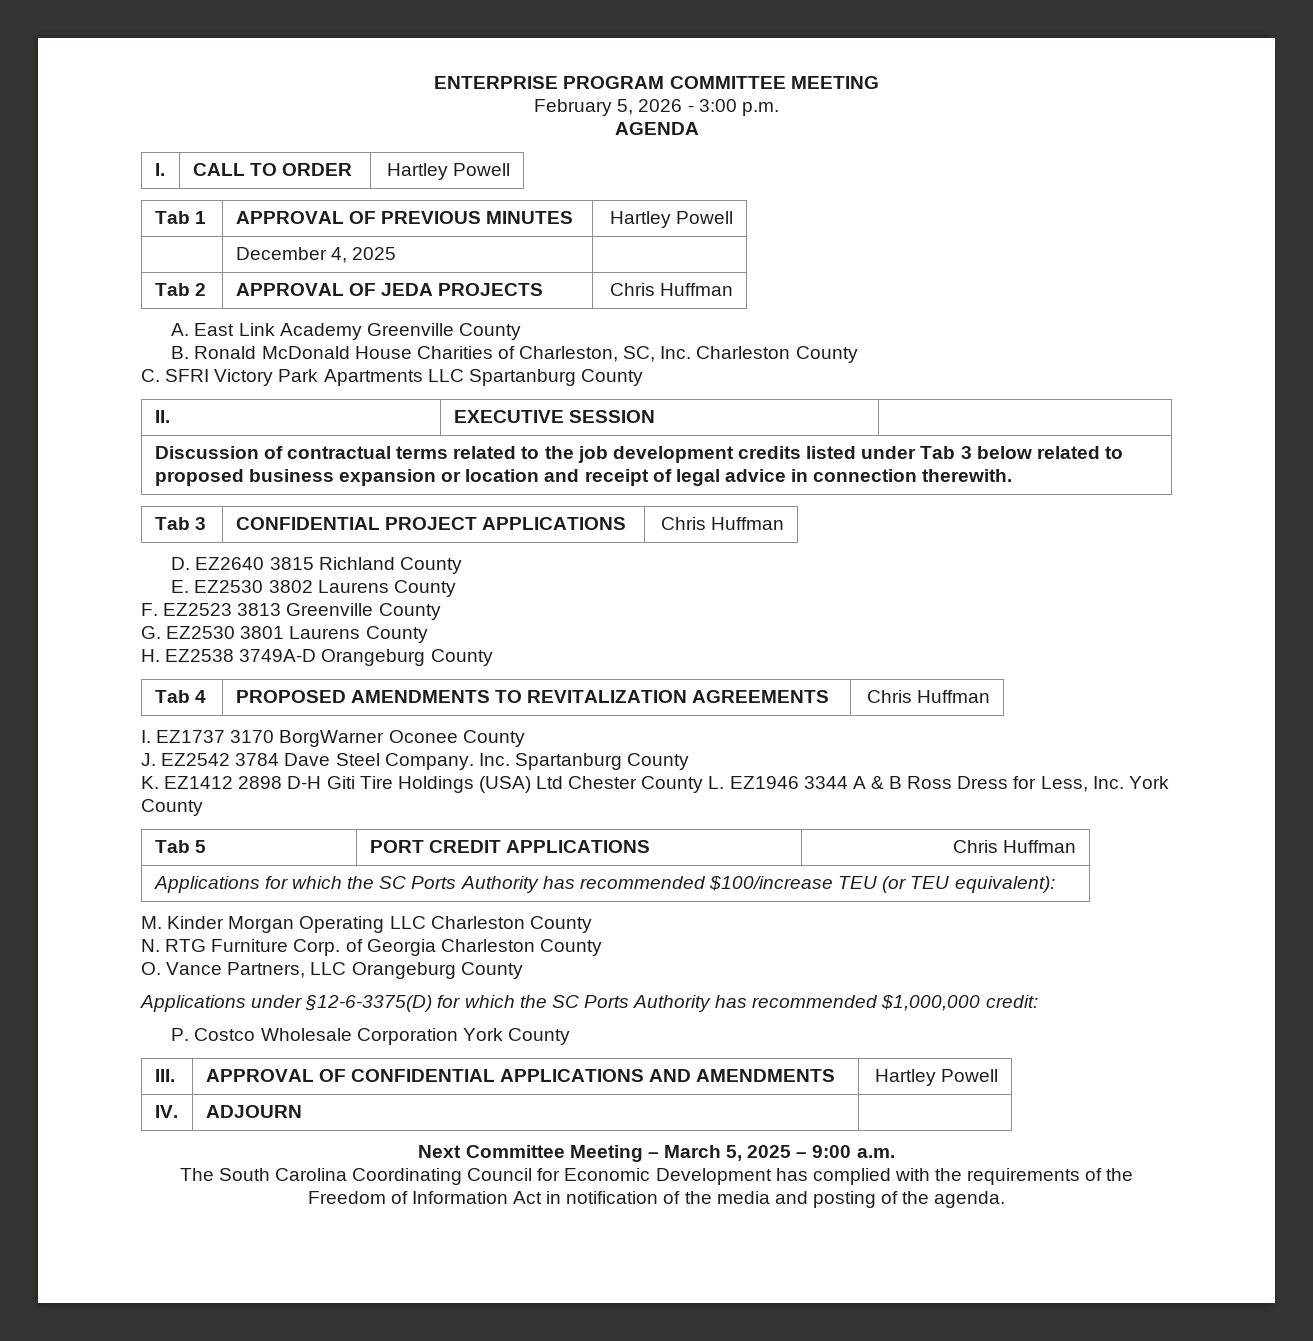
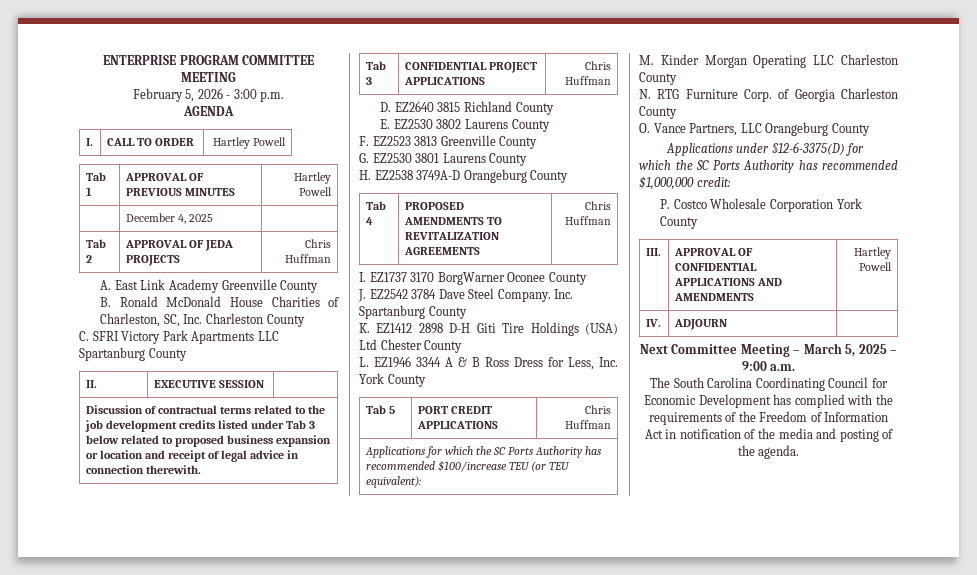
(704, 784) none -> (463, 346) //

